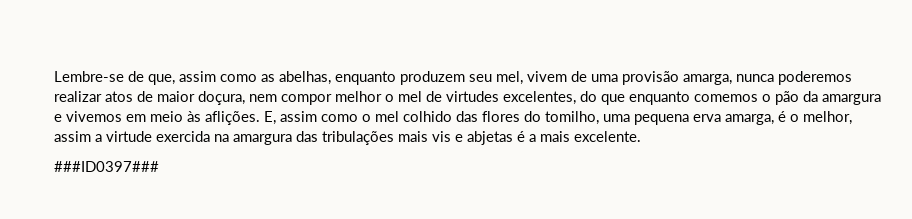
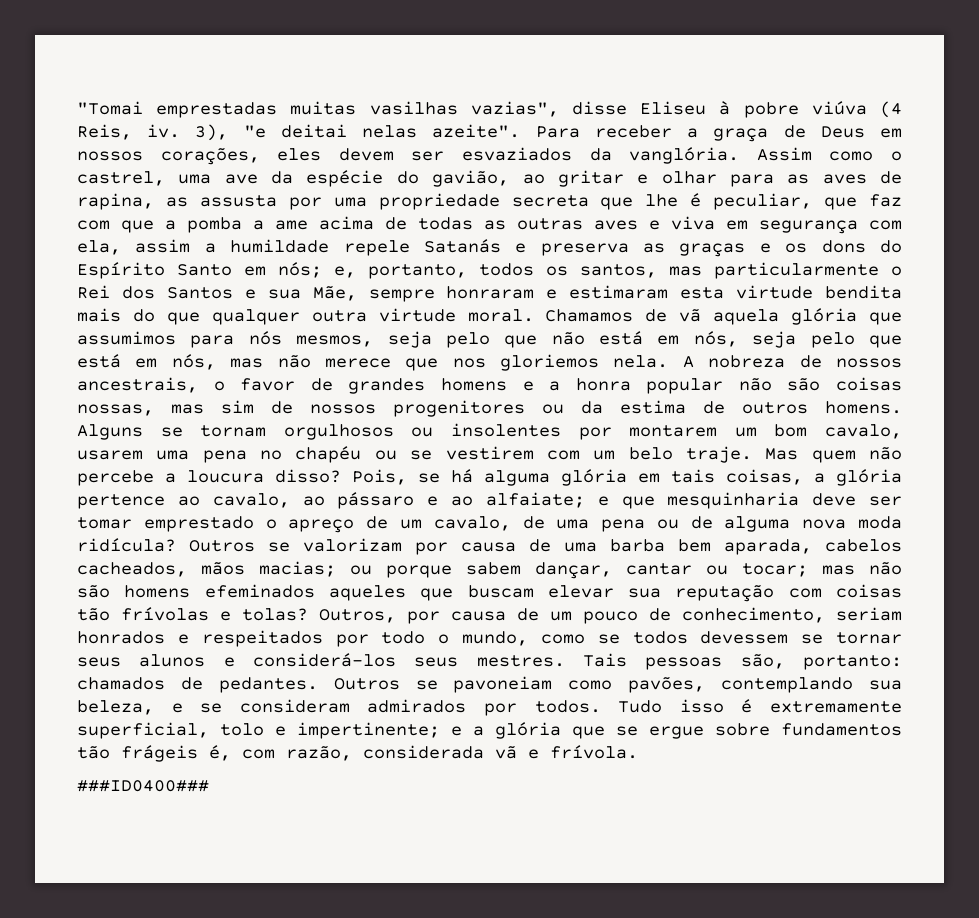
[54,71,852,85] [54,91,881,105] [54,111,852,125] [54,131,641,145] [54,161,159,172] Lembre-se de que, assim como as abelhas, enquanto produzem seu mel, vivem de uma provisão amarga, nunca poderemos realizar atos de maior doçura, nem compor melhor o mel de virtudes excelentes, do que enquanto comemos o pão da amargura e vivemos em meio às aflições. E, assim como o mel colhido das flores do tomilho, uma pequena erva amarga, é o melhor, assim a virtude exercida na amargura das tribulações mais vis e abjetas é a mais excelente. // ###ID0397### -> [77,101,903,118] [77,124,903,142] [77,147,903,165] [77,170,903,187] [77,193,902,210] [77,216,902,234] [77,239,902,257] [77,262,902,279] [77,285,902,302] [77,308,902,325] [77,331,902,348] [77,354,902,371] [77,377,903,394] [77,400,902,417] [77,423,903,440] [77,446,903,463] [77,469,902,486] [77,492,903,509] [77,516,903,533] [77,538,902,555] [77,561,902,579] [77,584,902,602] [77,607,902,624] [77,630,903,647] [77,653,903,670] [77,676,903,693] [77,699,903,716] [77,722,902,739] [77,745,638,762] [77,780,209,792] "Tomai emprestadas muitas vasilhas vazias", disse Eliseu à pobre viúva (4 Reis, iv. 3), "e deitai nelas azeite". Para receber a graça de Deus em nossos corações, eles devem ser esvaziados da vanglória. Assim como o castrel, uma ave da espécie do gavião, ao gritar e olhar para as aves de rapina, as assusta por uma propriedade secreta que lhe é peculiar, que faz com que a pomba a ame acima de todas as outras aves e viva em segurança com ela, assim a humildade repele Satanás e preserva as graças e os dons do Espírito Santo em nós; e, portanto, todos os santos, mas particularmente o Rei dos Santos e sua Mãe, sempre honraram e estimaram esta virtude bendita mais do que qualquer outra virtude moral. Chamamos de vã aquela glória que assumimos para nós mesmos, seja pelo que não está em nós, seja pelo que está em nós, mas não merece que nos gloriemos nela. A nobreza de nossos ancestrais, o favor de grandes homens e a honra popular não são coisas nossas, mas sim de nossos progenitores ou da estima de outros homens. Alguns se tornam orgulhosos ou insolentes por montarem um bom cavalo, usarem uma pena no chapéu ou se vestirem com um belo traje. Mas quem não percebe a loucura disso? Pois, se há alguma glória em tais coisas, a glória pertence ao cavalo, ao pássaro e ao alfaiate; e que mesquinharia deve ser tomar emprestado o apreço de um cavalo, de uma pena ou de alguma nova moda ridícula? Outros se valorizam por causa de uma barba bem aparada, cabelos cacheados, mãos macias; ou porque sabem dançar, cantar ou tocar; mas não são homens efeminados aqueles que buscam elevar sua reputação com coisas tão frívolas e tolas? Outros, por causa de um pouco de conhecimento, seriam honrados e respeitados por todo o mundo, como se todos devessem se tornar seus alunos e considerá-los seus mestres. Tais pessoas são, portanto: chamados de pedantes. Outros se pavoneiam como pavões, contemplando sua beleza, e se consideram admirados por todos. Tudo isso é extremamente superficial, tolo e impertinente; e a glória que se ergue sobre fundamentos tão frágeis é, com razão, considerada vã e frívola. // ###ID0400###

